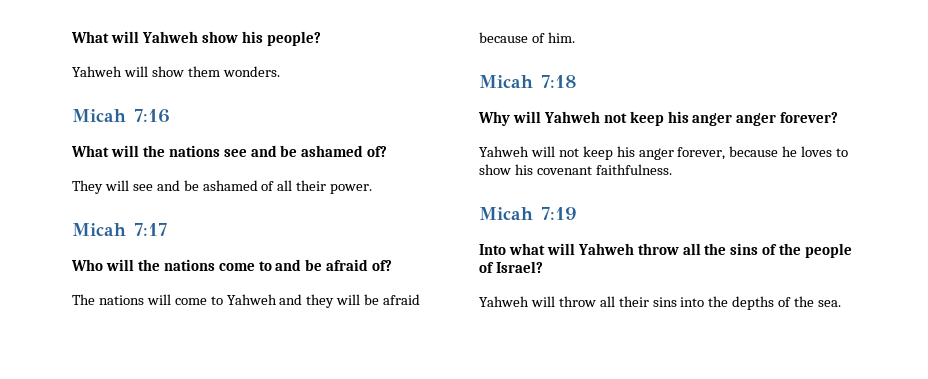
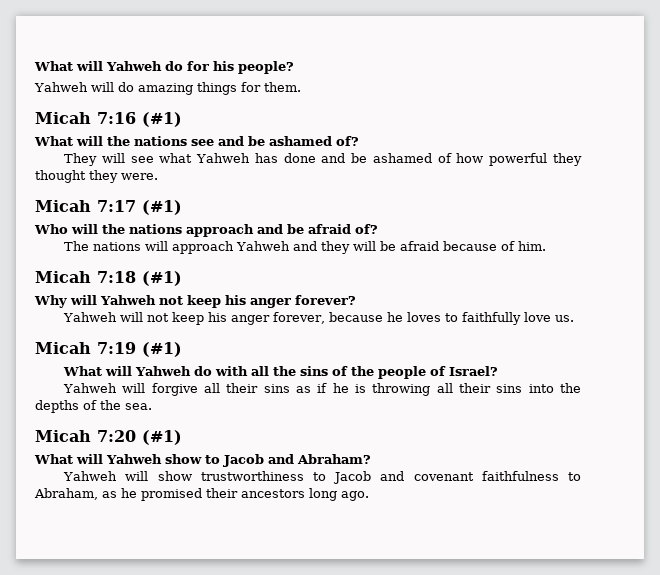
[71,31,238,43] What will Yahweh show -> [34,61,209,71] What will Yahweh do for
[151,66,280,77] show them wonders. -> [118,82,301,95] do amazing things for them.
(170, 116) none -> [142,112,182,127] (#1)
[156,180,373,194] and be ashamed of all their power. -> [159,153,582,166] [35,170,158,183] what Yahweh has done and be ashamed of how powerful they thought they were.
(167, 229) none -> [142,200,182,215] (#1)
[218,261,272,271] come to -> [186,224,254,237] approach
[174,296,223,305] come to -> [172,241,235,254] approach
(577, 81) none -> [142,271,182,286] (#1)
[736,113,777,126] anger -> (291, 303) none
[479,164,672,175] [479,207,577,220] [479,243,679,255] show his covenant faithfulness. // Micah 7:19 // Into what will Yahweh throw -> [462,312,575,325] [35,342,182,357] [63,366,249,376] faithfully love us. // Micah 7:19 (#1) // What will Yahweh do with
[558,296,596,307] throw -> [151,383,431,396] forgive all their sins as if he is throwing
(842, 303) none -> [35,430,182,445] [34,454,371,467] [63,471,581,484] [34,488,369,501] // Micah 7:20 (#1) // What will Yahweh show to Jacob and Abraham? // Yahweh will show trustworthiness to Jacob and covenant faithfulness to Abraham, as he promised their ancestors long ago.

